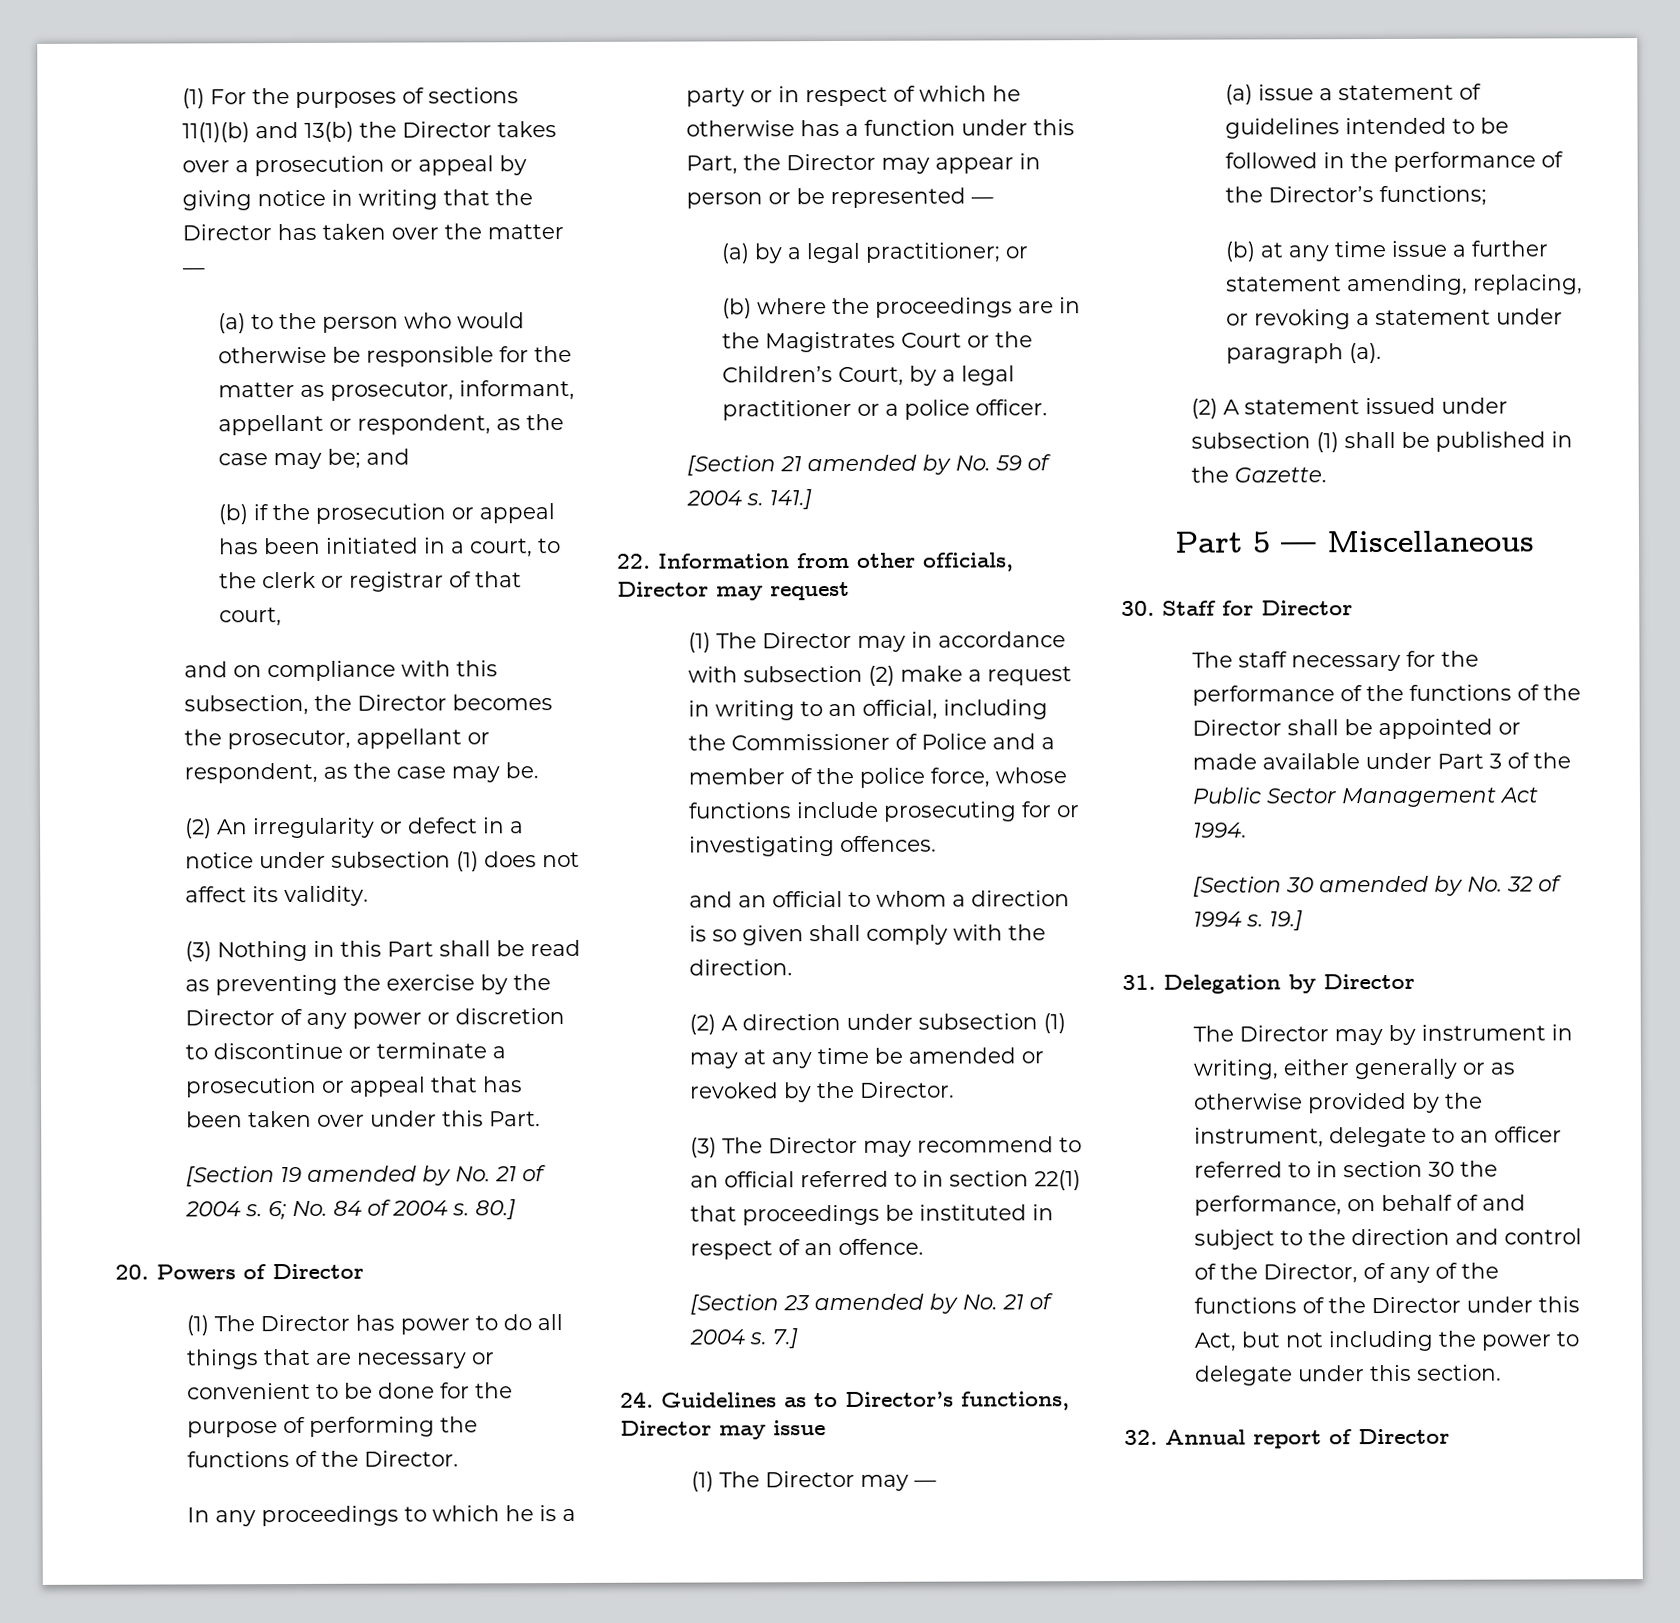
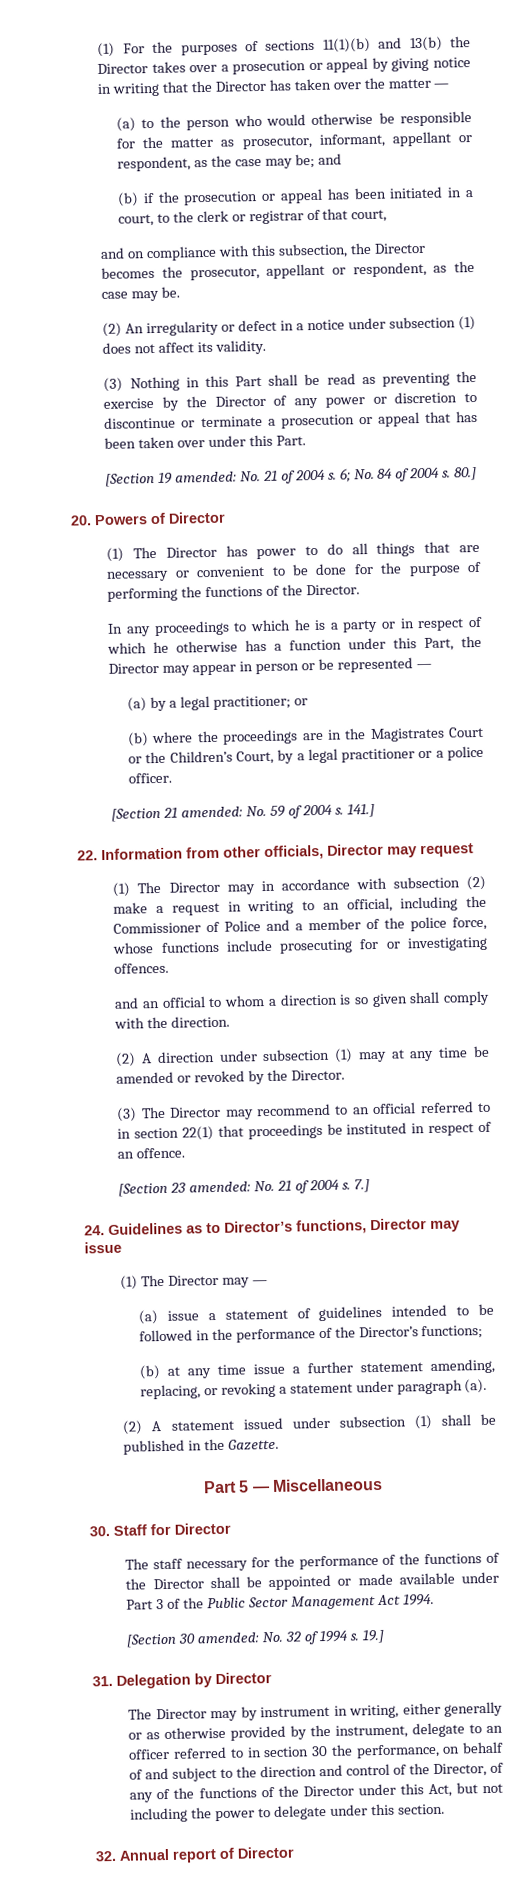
[306,1165,451,1186] amended by -> [175,471,238,483] amended:
[806,454,951,475] amended by -> [181,806,244,818] amended:
[813,1293,958,1314] amended by -> [189,1181,252,1193] amended:
[1318,875,1463,896] amended by -> [197,1632,260,1644] amended:

